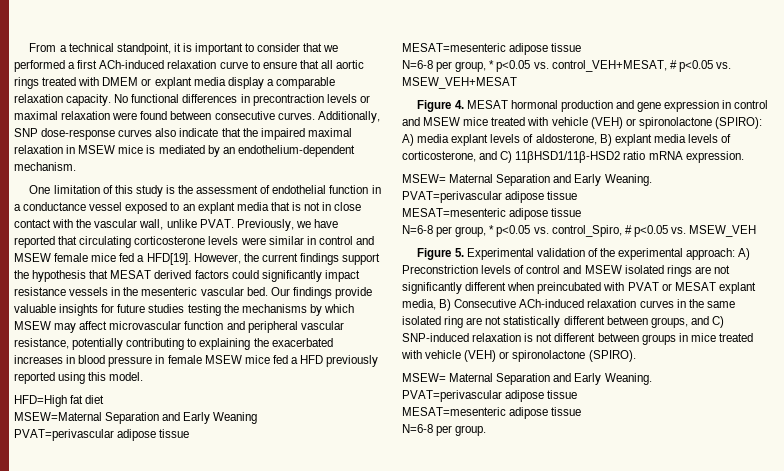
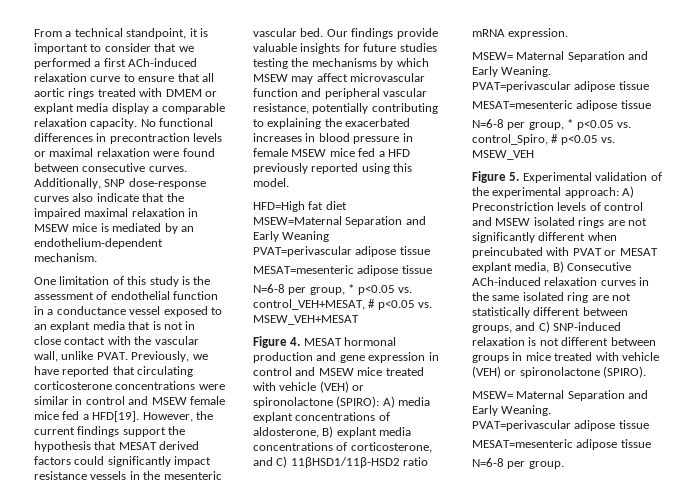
[208,236,239,245] levels -> [115,381,196,390] concentrations
[490,134,521,143] levels -> [295,412,376,421] concentrations
[687,134,718,143] levels -> [253,442,333,451] concentrations

